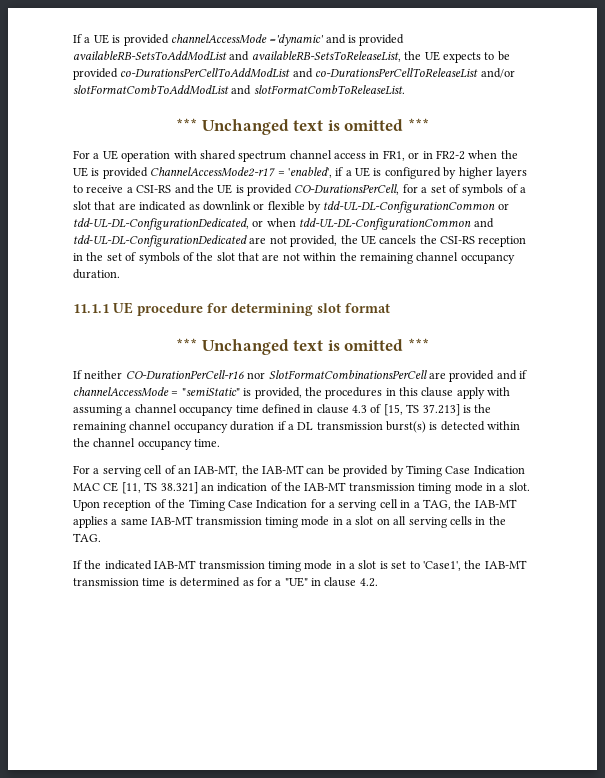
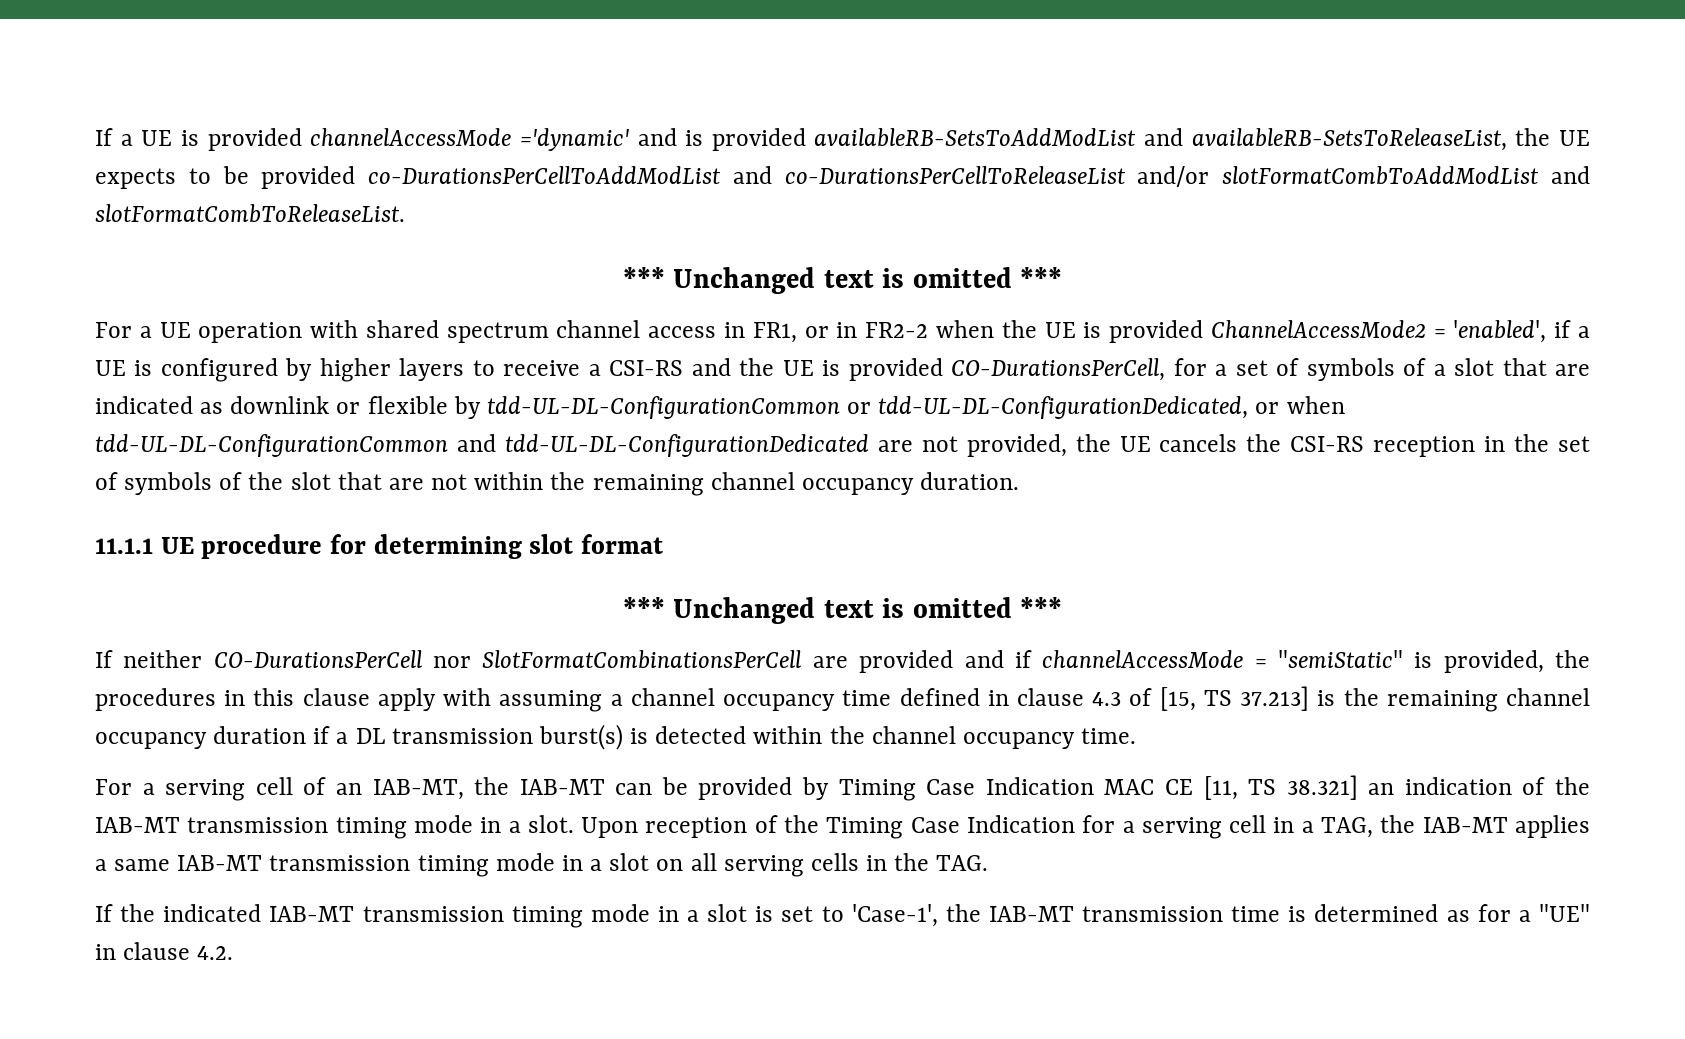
[150,167,276,177] ChannelAccessMode2-r17 -> [1210,320,1426,338] ChannelAccessMode2
[125,370,244,379] CO-DurationPerCell-r16 -> [213,650,422,668] CO-DurationsPerCell
[422,561,461,571] 'Case1', -> [851,904,938,927] 'Case-1',

